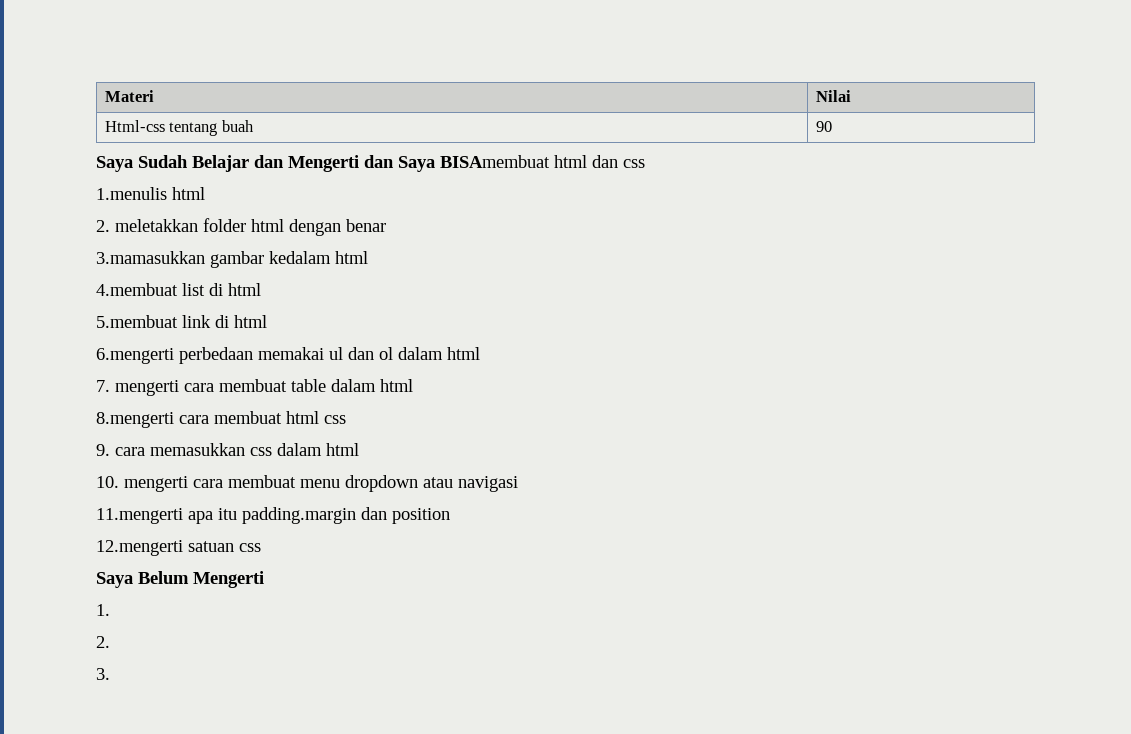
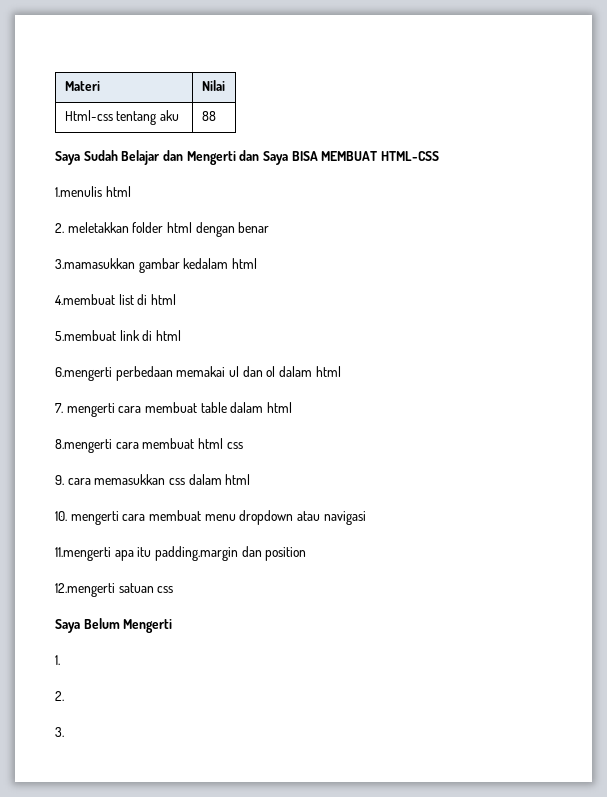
[221,120,254,132] [815,121,832,132] buah | 90 -> [160,110,180,121] [201,111,216,121] aku | 88
[440,155,645,168] BISAmembuat html dan css -> [291,151,439,161] BISA MEMBUAT HTML-CSS

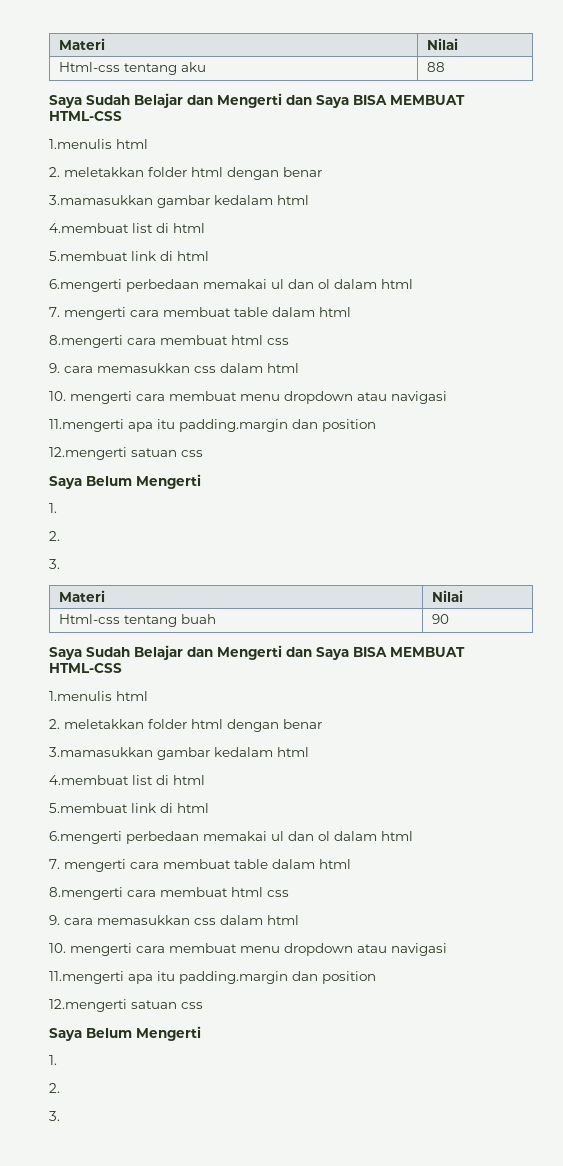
(64, 732) none -> [59,590,106,602] [432,590,464,602] [59,614,217,627] [432,614,450,624] [49,645,465,660] [49,663,122,673] [49,691,148,701] [49,719,322,732] [49,747,309,760] [49,775,205,785] [49,803,209,813] [49,831,413,844] [49,859,351,872] [49,887,289,900] [49,915,299,925] [49,943,447,956] [49,971,376,984] [49,999,203,1012] [49,1026,201,1041] [49,1055,57,1065] [49,1083,60,1093] [49,1111,60,1121] // Materi | Nilai // Html-css tentang buah | 90 // Saya Sudah Belajar dan Mengerti dan Saya BISA MEMBUAT HTML-CSS // 1.menulis html // 2. meletakkan folder html dengan benar // 3.mamasukkan gambar kedalam html // 4.membuat list di html // 5.membuat link di html // 6.mengerti perbedaan memakai ul dan ol dalam html // 7. mengerti cara membuat table dalam html // 8.mengerti cara membuat html css // 9. cara memasukkan css dalam html // 10. mengerti cara membuat menu dropdown atau navigasi // 11.mengerti apa itu padding.margin dan position // 12.mengerti satuan css // Saya Belum Mengerti // 1. // 2. // 3.

